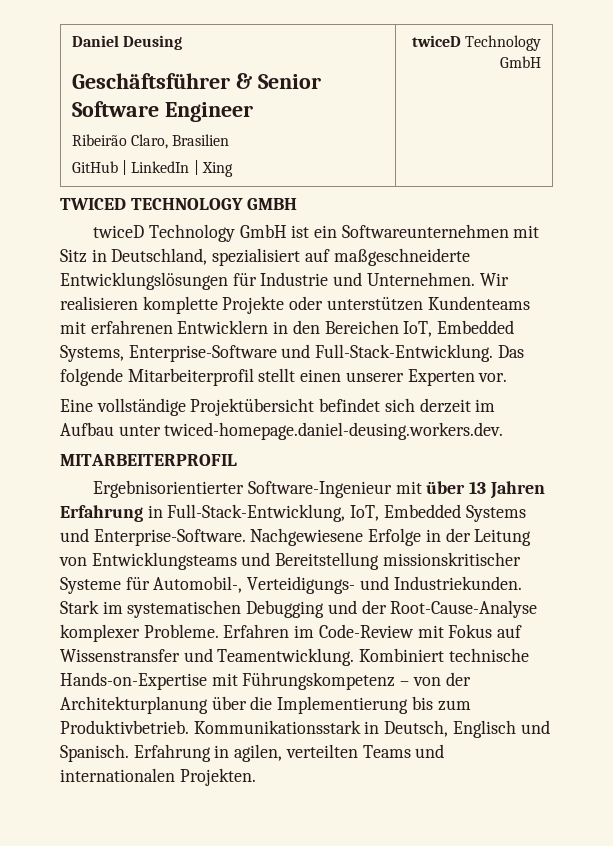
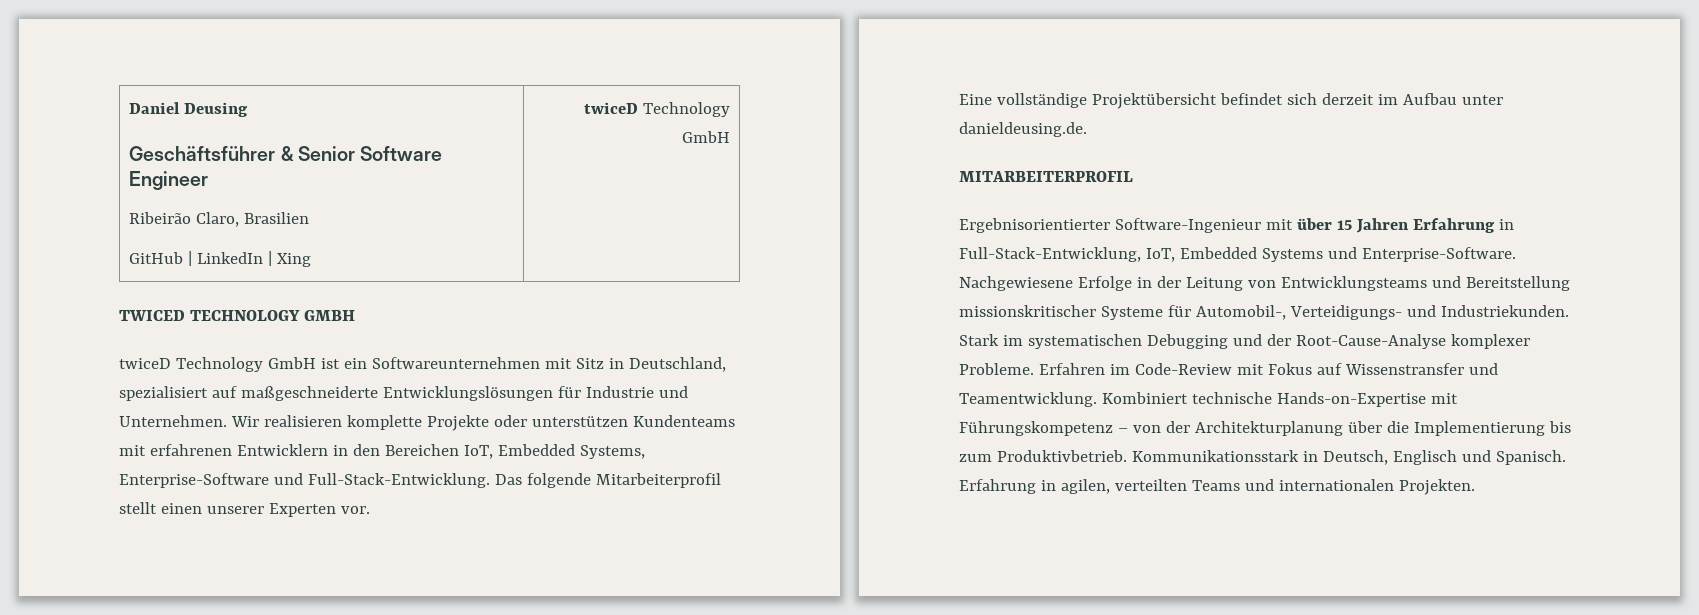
[164,422,504,440] twiced-homepage.daniel-deusing.workers.dev. -> [959,122,1087,137] danieldeusing.de.
[468,481,486,494] 13 -> [1336,220,1352,230] 15

